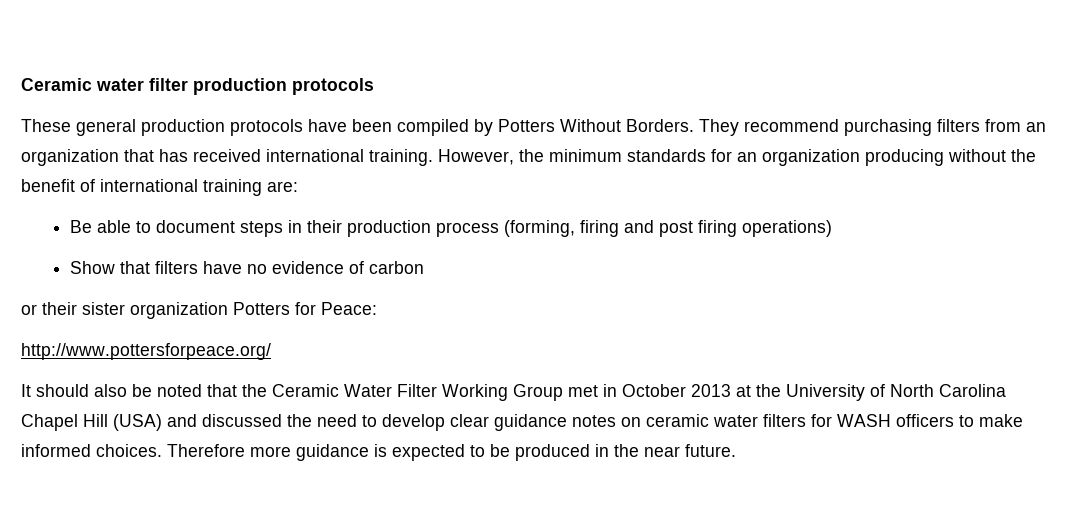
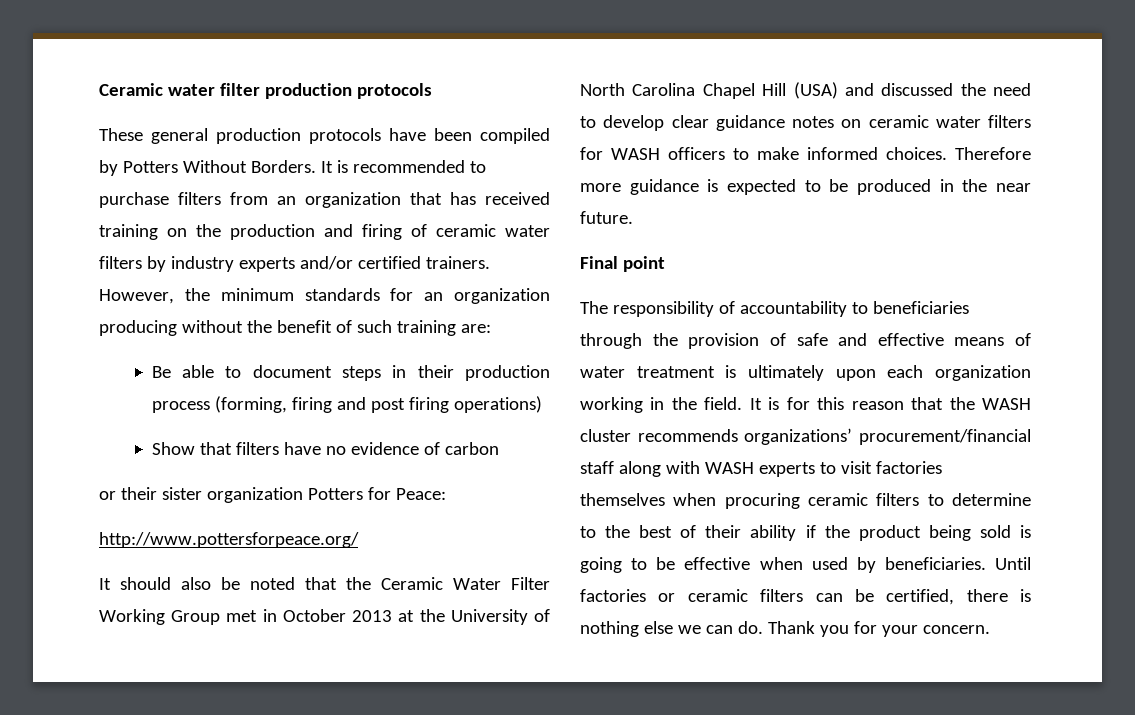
[699,119,932,136] They recommend purchasing -> [320,160,486,173] [99,192,169,208] It is recommended to purchase
[266,149,433,166] international training. -> [99,224,550,240] [99,256,490,272] training on the production and firing of ceramic water filters by industry experts and/or certified trainers.
[100,179,198,192] international -> [356,320,392,333] such
(736, 450) none -> [580,256,665,272] [580,301,969,317] [580,333,1031,349] [580,365,1031,381] [580,397,1031,413] [580,428,1031,445] [580,461,942,477] [580,493,1031,509] [580,525,1031,541] [580,557,1031,573] [580,589,1031,605] [580,621,990,637] // Final point // The responsibility of accountability to beneficiaries through the provision of safe and effective means of water treatment is ultimately upon each organization working in the field. It is for this reason that the WASH cluster recommends organizations’ procurement/financial staff along with WASH experts to visit factories themselves when procuring ceramic filters to determine to the best of their ability if the product being sold is going to be effective when used by beneficiaries. Until factories or ceramic filters can be certified, there is nothing else we can do. Thank you for your concern.

